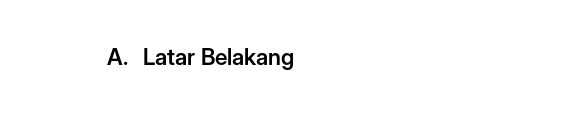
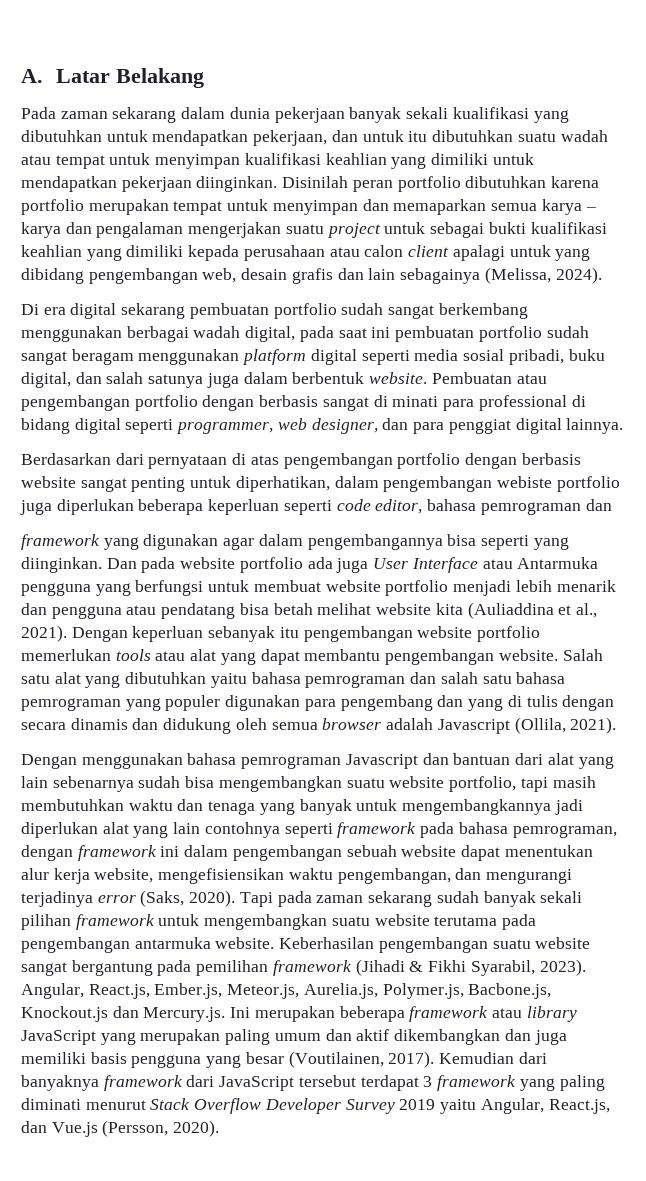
(294, 59) none -> [21,107,569,123] [21,130,608,146] [21,153,534,169] [21,176,600,192] [21,199,596,215] [21,222,607,238] [21,245,591,261] [21,267,602,284] [21,303,528,319] [21,326,589,342] [21,349,605,365] [21,372,547,388] [21,395,586,411] [21,418,624,434] [21,453,581,469] [21,476,620,492] [20,499,612,515] [21,534,569,550] [21,557,599,573] [21,580,616,596] [21,602,597,619] [21,625,541,642] [21,649,603,665] [21,672,566,688] [21,695,615,711] [21,717,617,734] [21,753,614,769] [21,776,596,792] [21,799,583,815] [21,822,617,838] [21,845,593,861] [21,868,573,884] [21,890,583,907] [21,914,537,930] [21,937,591,953] [21,959,586,976] [21,983,552,999] [21,1006,577,1022] [21,1029,567,1045] [21,1051,547,1068] [21,1075,605,1091] [21,1098,610,1114] [21,1120,220,1137] // Pada zaman sekarang dalam dunia pekerjaan banyak sekali kualifikasi yang dibutuhkan untuk mendapatkan pekerjaan, dan untuk itu dibutuhkan suatu wadah atau tempat untuk menyimpan kualifikasi keahlian yang dimiliki untuk mendapatkan pekerjaan diinginkan. Disinilah peran portfolio dibutuhkan karena portfolio merupakan tempat untuk menyimpan dan memaparkan semua karya – karya dan pengalaman mengerjakan suatu project untuk sebagai bukti kualifikasi keahlian yang dimiliki kepada perusahaan atau calon client apalagi untuk yang dibidang pengembangan web, desain grafis dan lain sebagainya (Melissa, 2024). // Di era digital sekarang pembuatan portfolio sudah sangat berkembang menggunakan berbagai wadah digital, pada saat ini pembuatan portfolio sudah sangat beragam menggunakan platform digital seperti media sosial pribadi, buku digital, dan salah satunya juga dalam berbentuk website. Pembuatan atau pengembangan portfolio dengan berbasis sangat di minati para professional di bidang digital seperti programmer, web designer, dan para penggiat digital lainnya. // Berdasarkan dari pernyataan di atas pengembangan portfolio dengan berbasis website sangat penting untuk diperhatikan, dalam pengembangan webiste portfolio juga diperlukan beberapa keperluan seperti code editor, bahasa pemrograman dan // framework yang digunakan agar dalam pengembangannya bisa seperti yang diinginkan. Dan pada website portfolio ada juga User Interface atau Antarmuka pengguna yang berfungsi untuk membuat website portfolio menjadi lebih menarik dan pengguna atau pendatang bisa betah melihat website kita (Auliaddina et al., 2021). Dengan keperluan sebanyak itu pengembangan website portfolio memerlukan tools atau alat yang dapat membantu pengembangan website. Salah satu alat yang dibutuhkan yaitu bahasa pemrograman dan salah satu bahasa pemrograman yang populer digunakan para pengembang dan yang di tulis dengan secara dinamis dan didukung oleh semua browser adalah Javascript (Ollila, 2021). // Dengan menggunakan bahasa pemrograman Javascript dan bantuan dari alat yang lain sebenarnya sudah bisa mengembangkan suatu website portfolio, tapi masih membutuhkan waktu dan tenaga yang banyak untuk mengembangkannya jadi diperlukan alat yang lain contohnya seperti framework pada bahasa pemrograman, dengan framework ini dalam pengembangan sebuah website dapat menentukan alur kerja website, mengefisiensikan waktu pengembangan, dan mengurangi terjadinya error (Saks, 2020). Tapi pada zaman sekarang sudah banyak sekali pilihan framework untuk mengembangkan suatu website terutama pada pengembangan antarmuka website. Keberhasilan pengembangan suatu website sangat bergantung pada pemilihan framework (Jihadi & Fikhi Syarabil, 2023). Angular, React.js, Ember.js, Meteor.js, Aurelia.js, Polymer.js, Bacbone.js, Knockout.js dan Mercury.js. Ini merupakan beberapa framework atau library JavaScript yang merupakan paling umum dan aktif dikembangkan dan juga memiliki basis pengguna yang besar (Voutilainen, 2017). Kemudian dari banyaknya framework dari JavaScript tersebut terdapat 3 framework yang paling diminati menurut Stack Overflow Developer Survey 2019 yaitu Angular, React.js, dan Vue.js (Persson, 2020).

